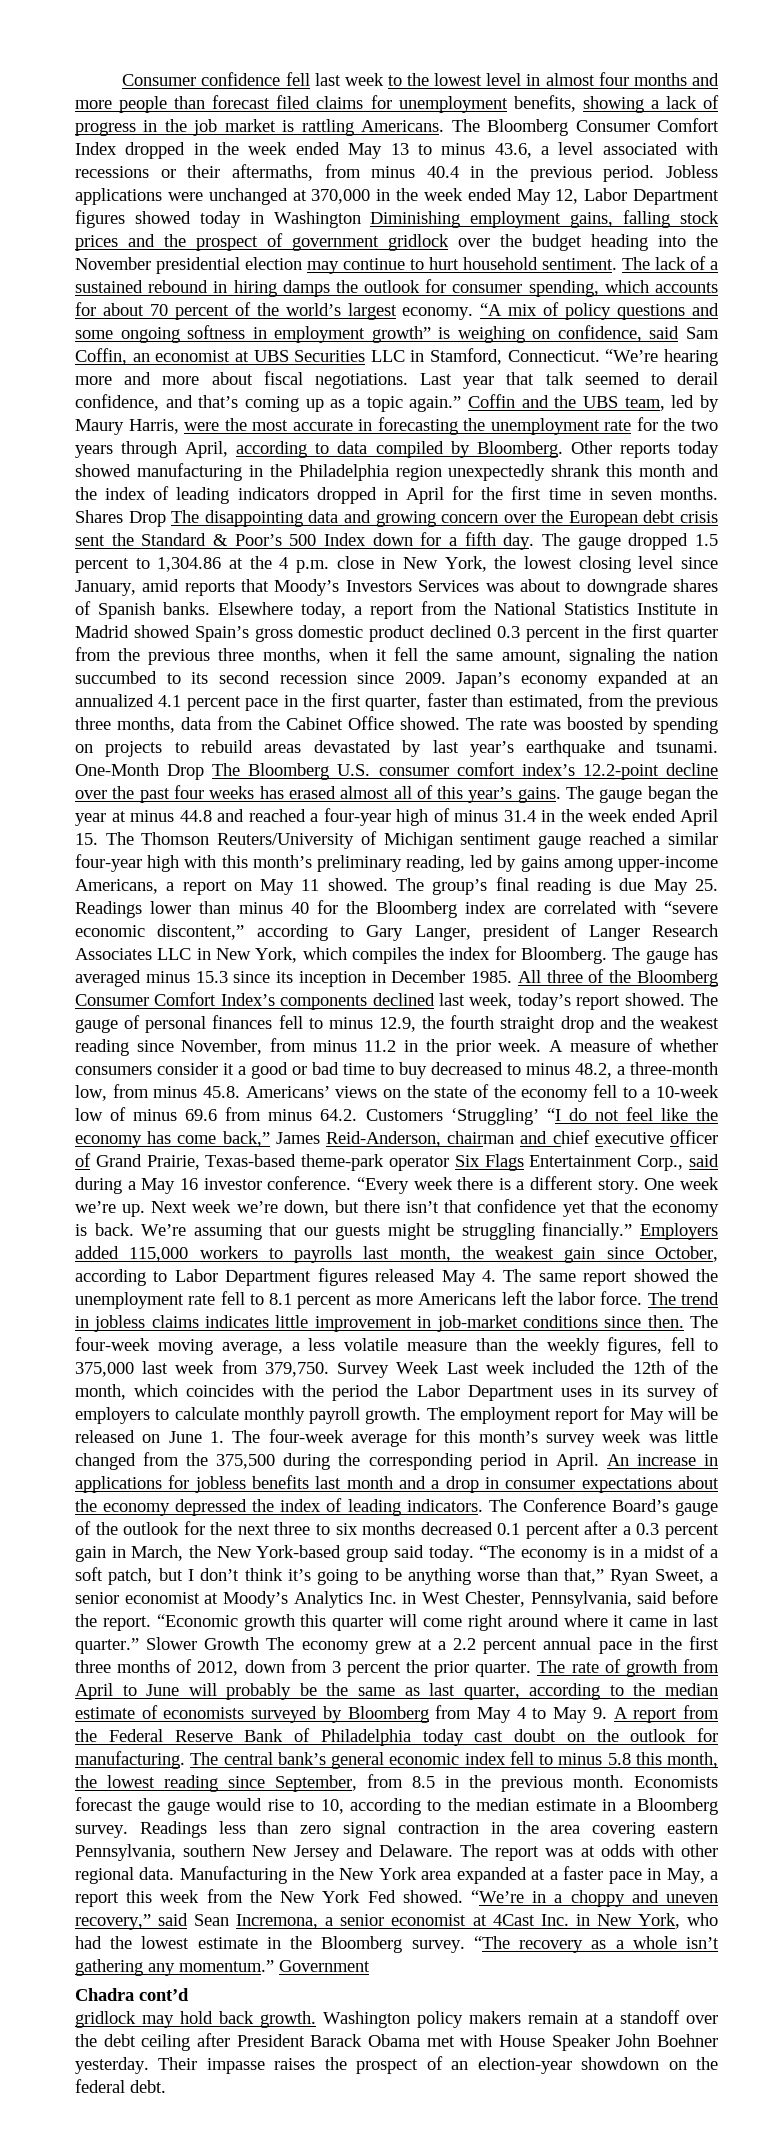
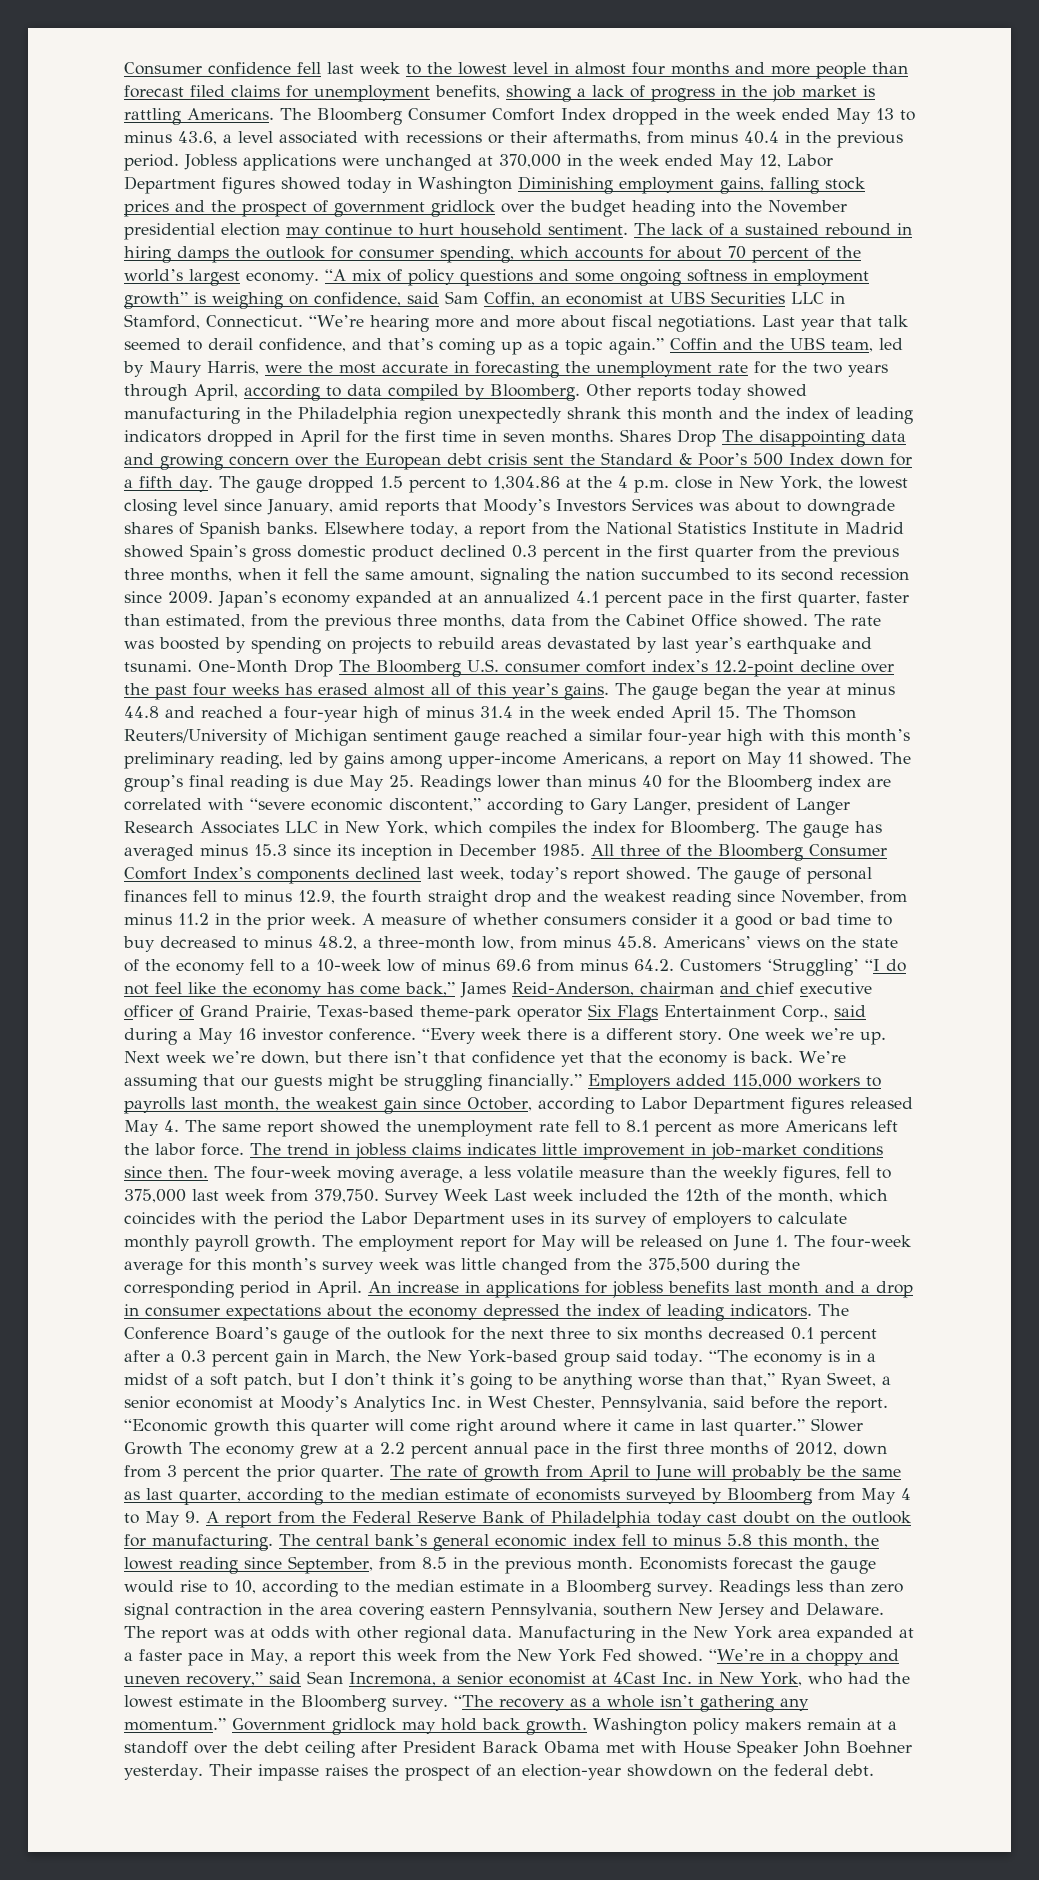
[75,1988,189,2001] // Chadra cont’d // -> (326, 1724) none

